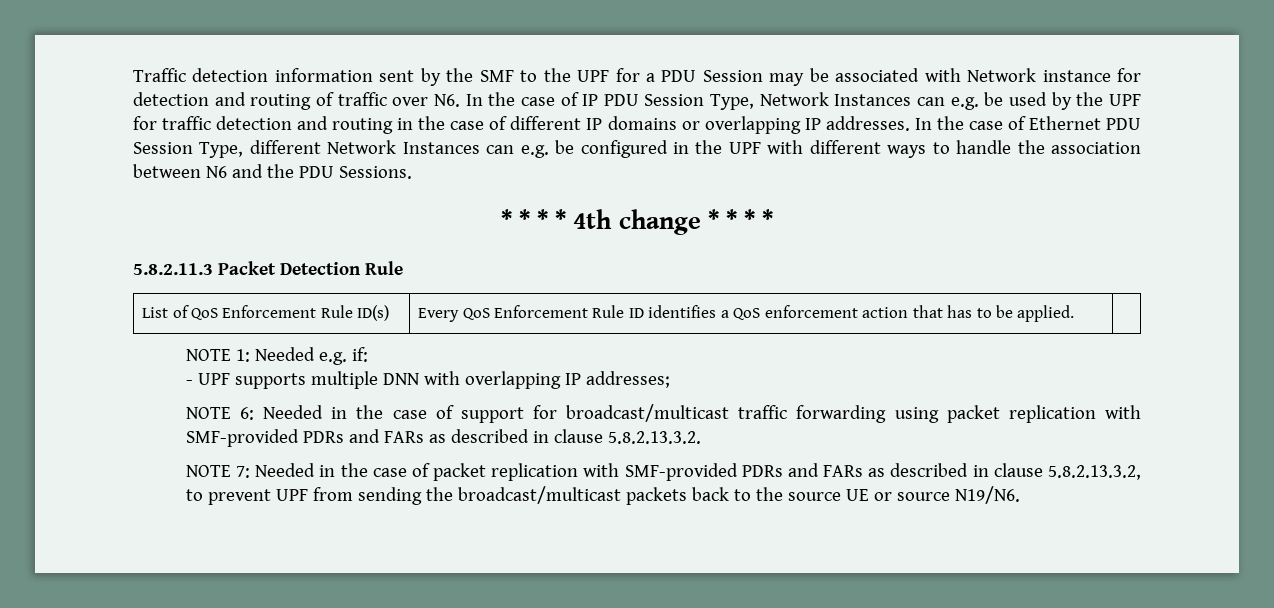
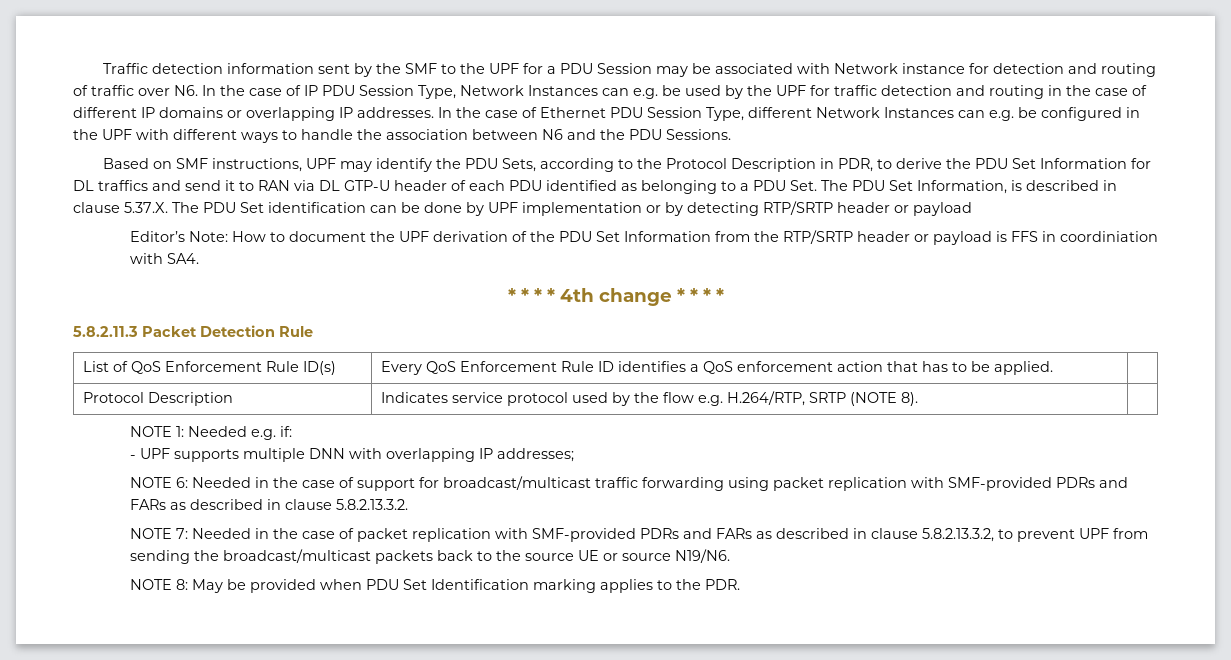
(412, 172) none -> [102,158,1151,172] [73,180,1117,194] [73,201,972,216] [129,230,1158,245] [129,253,199,264] // Based on SMF instructions, UPF may identify the PDU Sets, according to the Protocol Description in PDR, to derive the PDU Set Information for DL traffics and send it to RAN via DL GTP-U header of each PDU identified as belonging to a PDU Set. The PDU Set Information, is described in clause 5.37.X. The PDU Set identification can be done by UPF implementation or by detecting RTP/SRTP header or payload // Editor’s Note: How to document the UPF derivation of the PDU Set Information from the RTP/SRTP header or payload is FFS in coordiniation with SA4.
(1075, 313) none -> [83,392,234,406] [381,391,919,406] // Protocol Description | Indicates service protocol used by the flow e.g. H.264/RTP, SRTP (NOTE 8). |
(1020, 495) none -> [129,579,740,593] // NOTE 8: May be provided when PDU Set Identification marking applies to the PDR.

